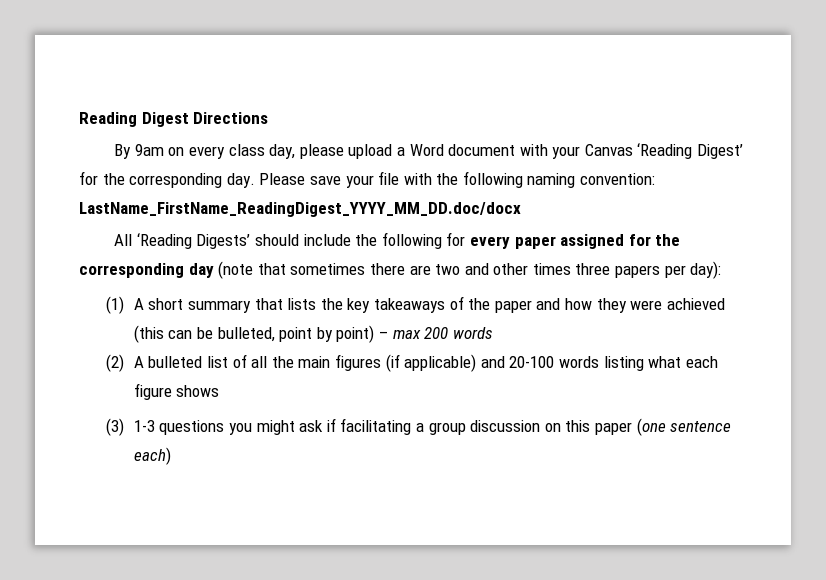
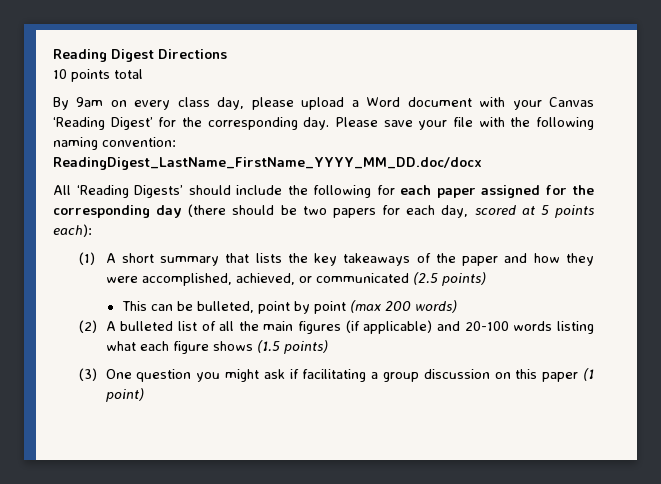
(269, 118) none -> [53,69,143,82] // 10 points total
[79,202,521,217] LastName_FirstName_ReadingDigest_YYYY_MM_DD.doc/docx -> [53,157,482,170] ReadingDigest_LastName_FirstName_YYYY_MM_DD.doc/docx
[469,236,510,249] every -> [400,185,431,195] each
[218,261,722,279] (note that sometimes there are two and other times three papers per day): -> [188,204,594,218] [53,224,92,237] (there should be two papers for each day, scored at 5 points each):
[666,298,725,310] [133,325,164,343] achieved (this -> [141,272,486,286] [121,301,147,311] accomplished, achieved, or communicated (2.5 points) // This
[336,325,493,343] point) – max 200 words -> [313,300,457,314] point (max 200 words)
(220, 391) none -> [256,340,328,354] (1.5 points)
[133,420,225,435] 1-3 questions -> [105,369,192,382] One question
[636,418,732,436] [133,447,171,465] (one sentence each) -> [582,368,594,381] [105,388,144,402] (1 point)

